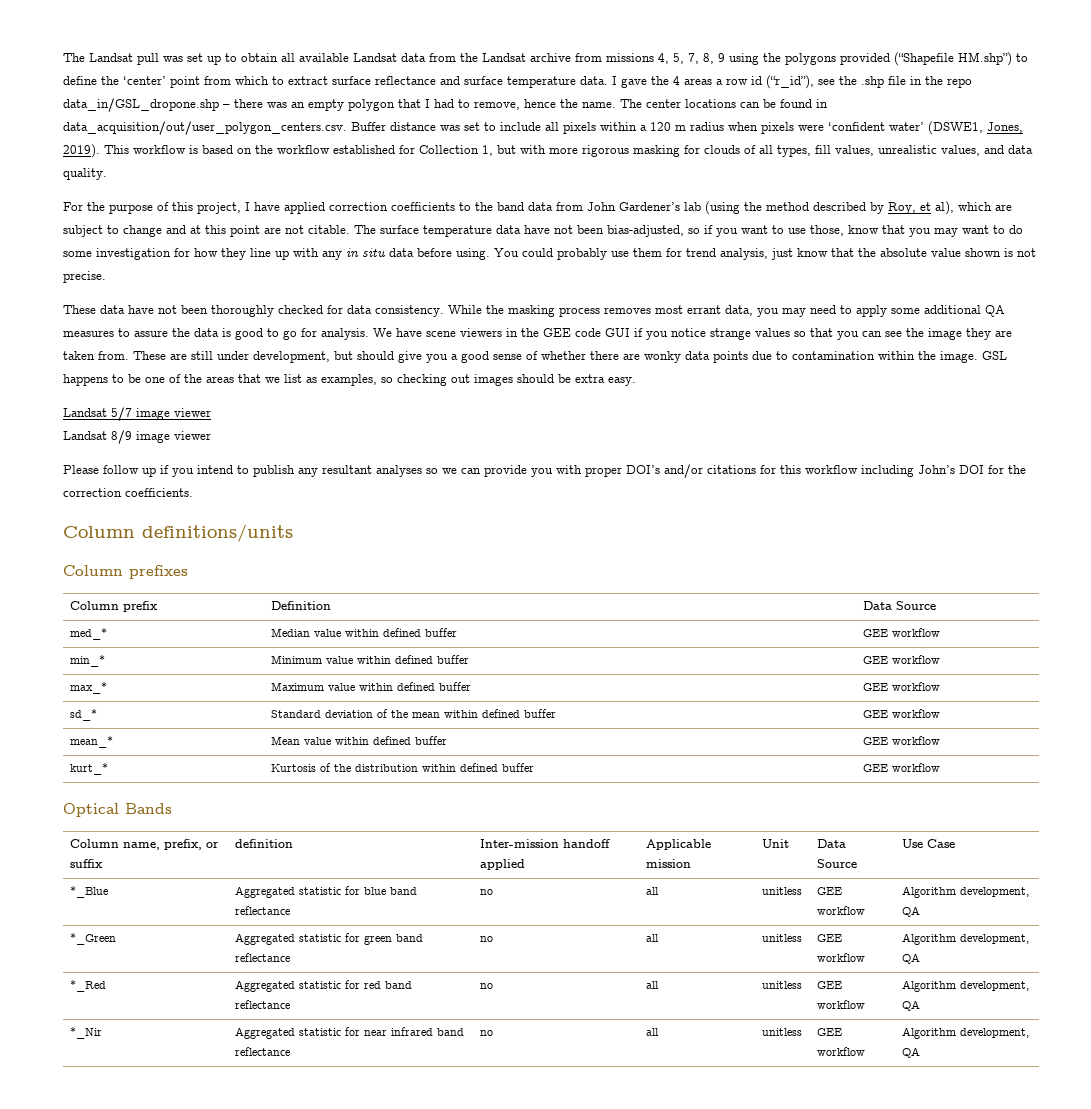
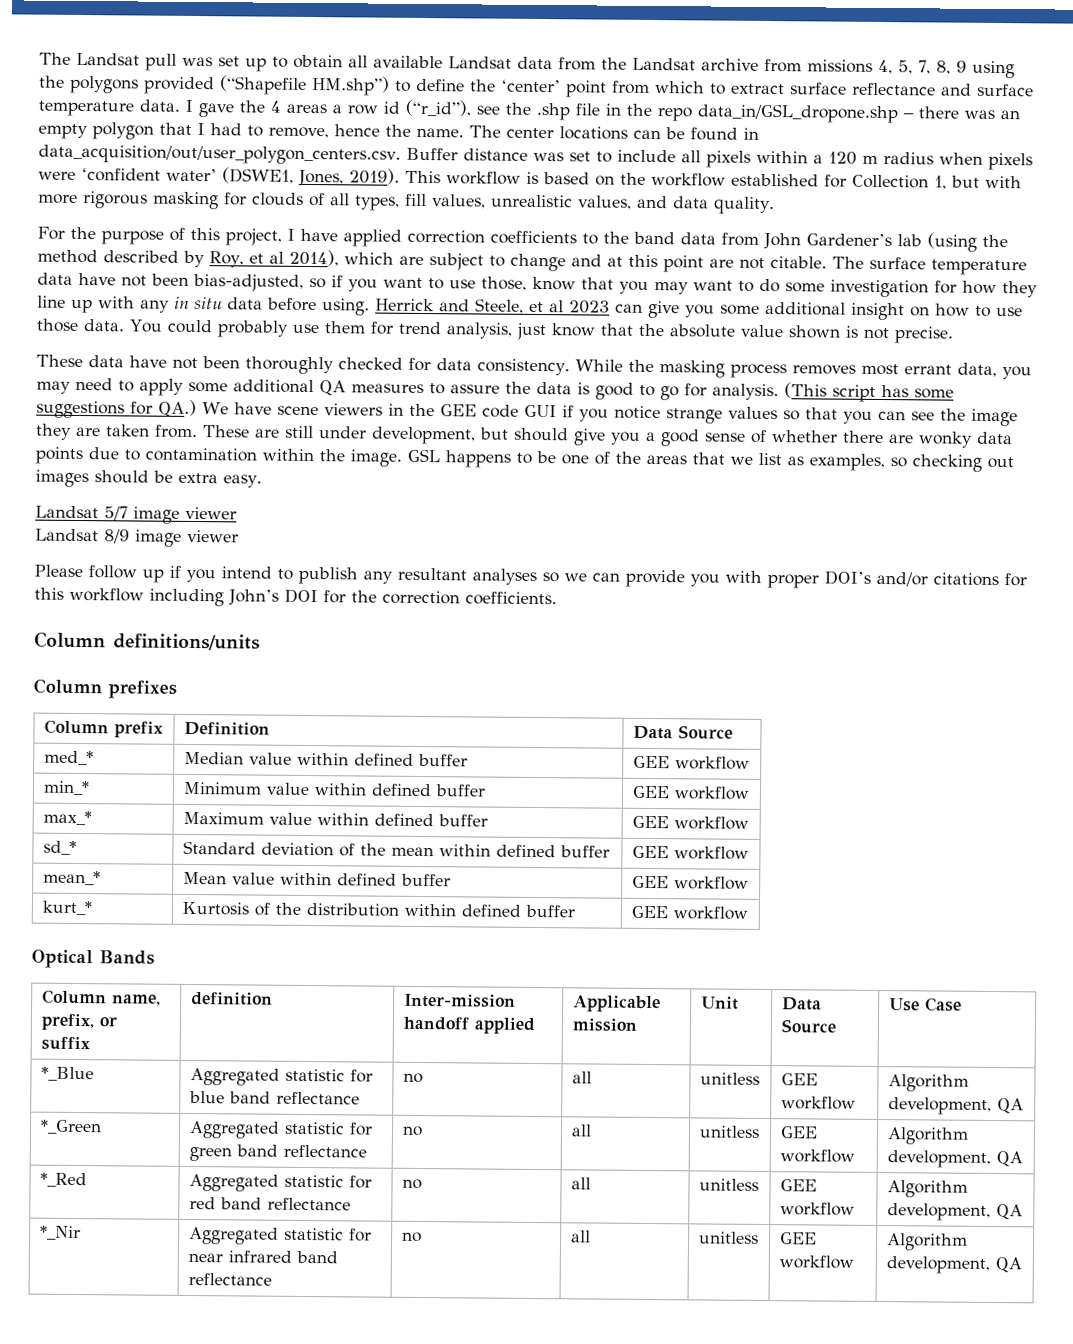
[935,201,954,215] al), -> [268,249,339,267] al 2014),
(490, 254) none -> [375,298,1023,321] [36,318,125,332] Herrick and Steele, et al 2023 can give you some additional insight on how to use those data.
(369, 334) none -> [784,382,954,402] [36,399,197,419] (This script has some suggestions for QA.)

